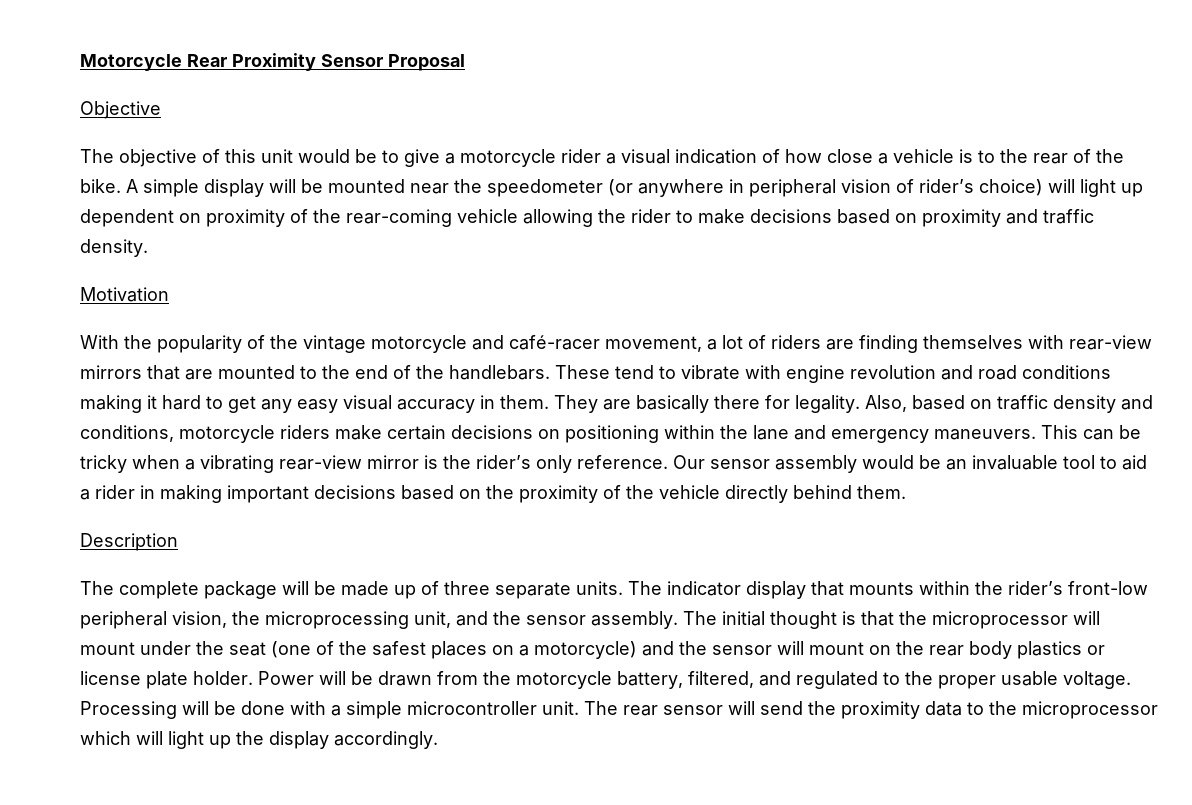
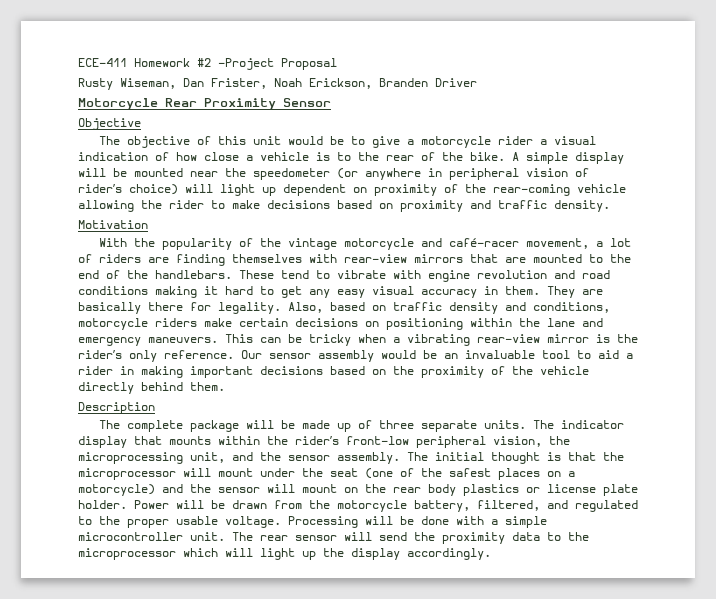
(80, 62) none -> [78,58,337,70] [78,78,477,90] ECE-411 Homework #2 –Project Proposal // Rusty Wiseman, Dan Frister, Noah Erickson, Branden Driver //
[388,54,465,71] Proposal -> (331, 102) none

